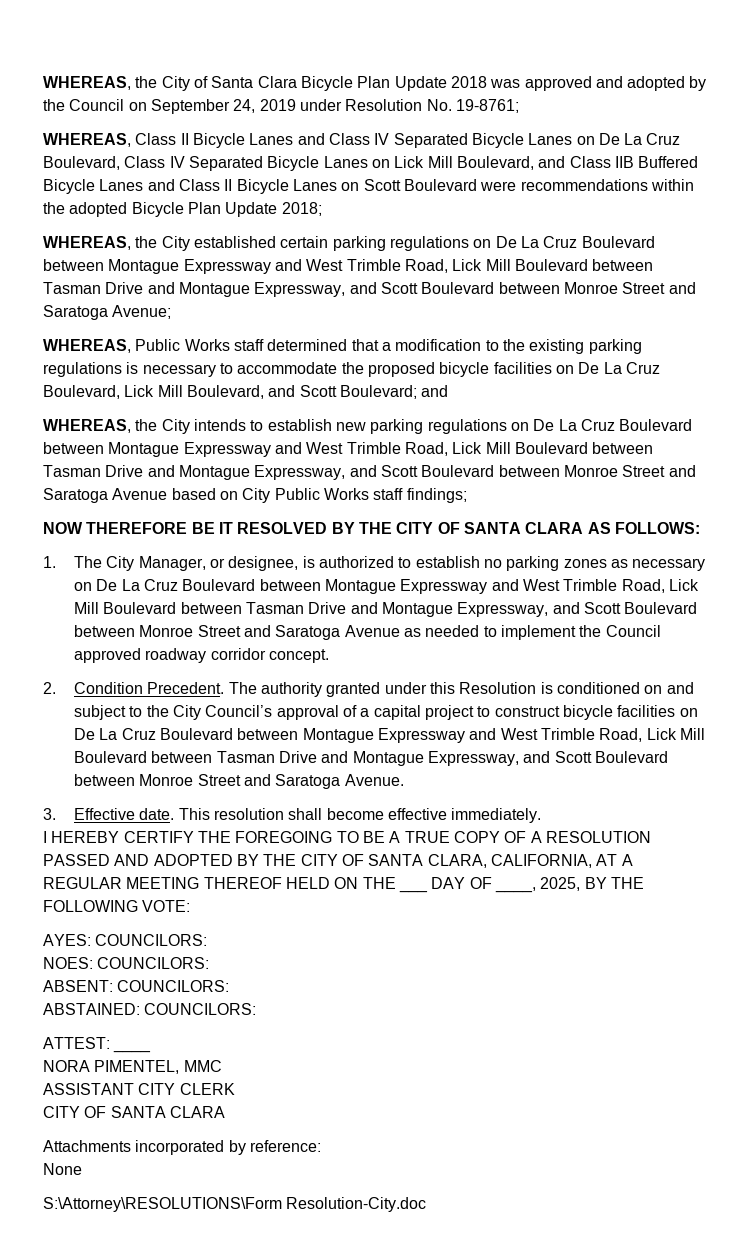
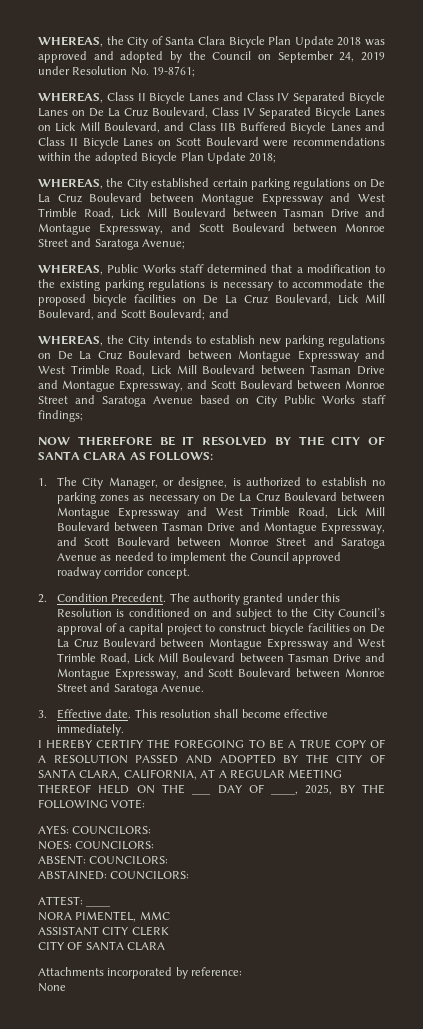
[43,1197,427,1212] // S:\Attorney\RESOLUTIONS\Form Resolution-City.doc -> (66, 987) none

